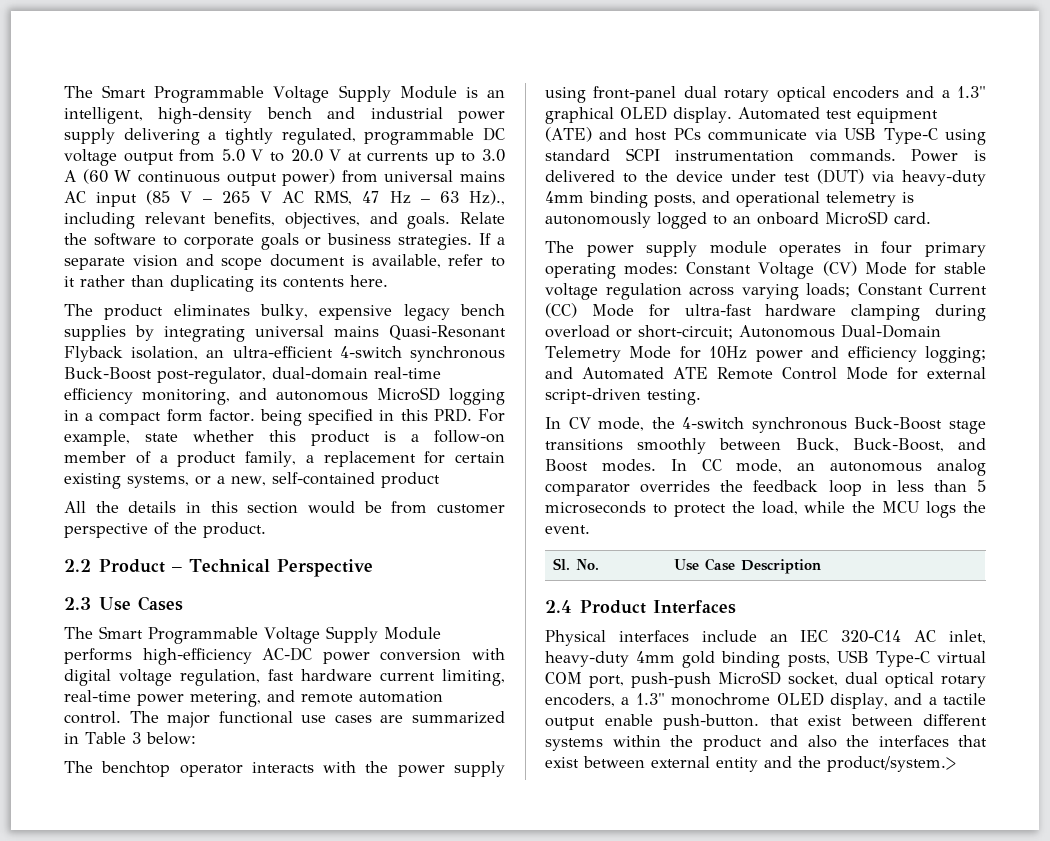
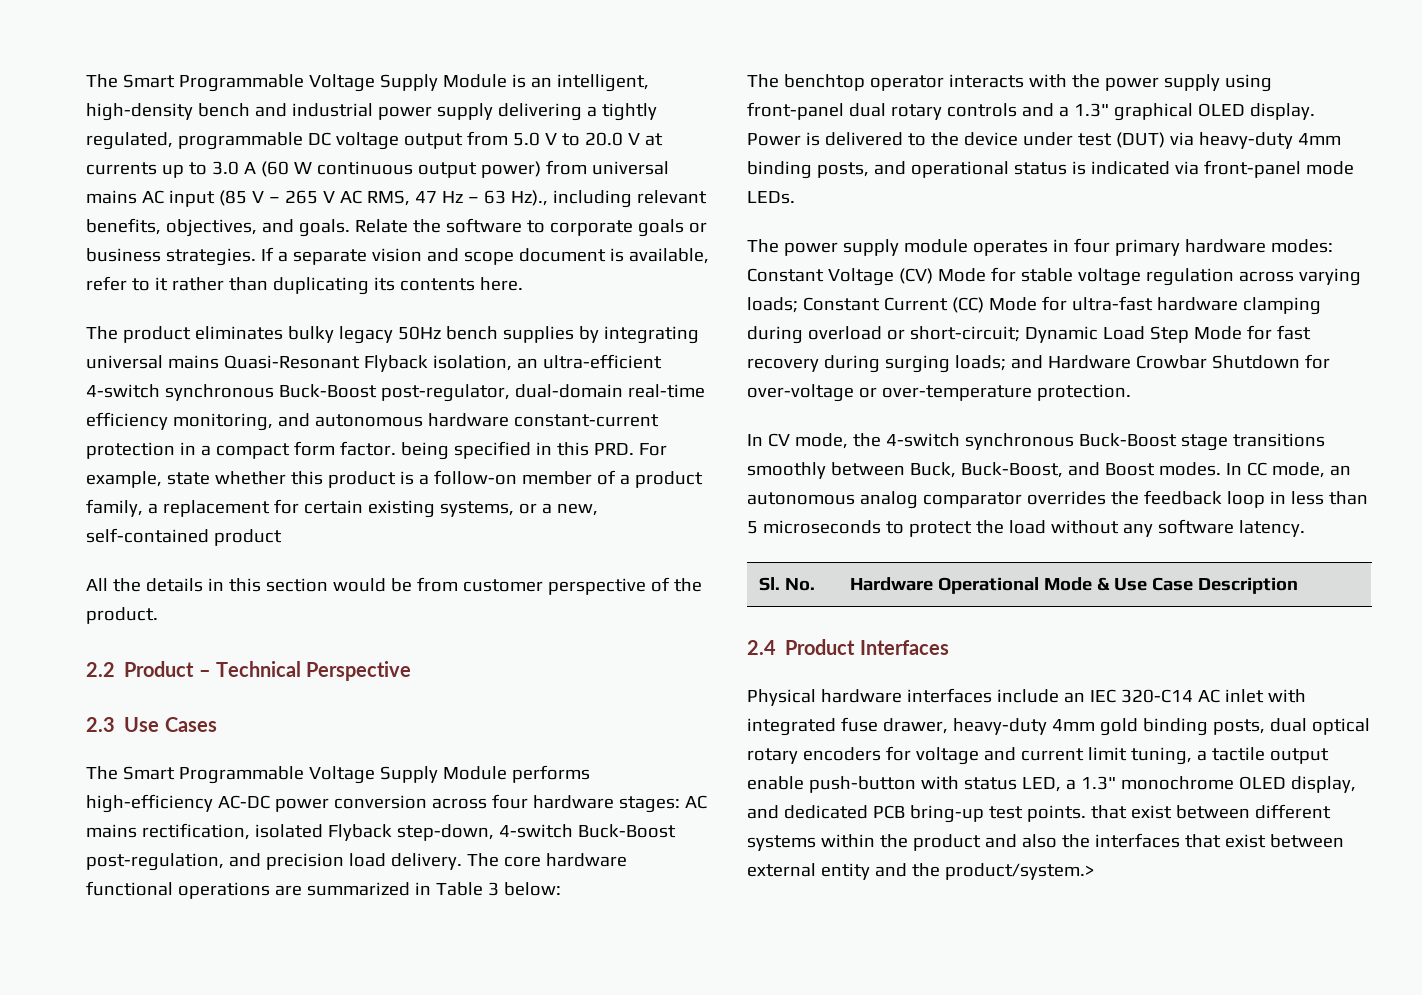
[260,304,450,321] bulky, expensive legacy -> [287,326,441,344] bulky legacy 50Hz
[377,387,505,405] MicroSD logging -> [427,413,659,427] [86,442,175,459] hardware constant-current protection
[472,648,506,660] [64,669,505,686] [64,690,443,707] [64,711,372,728] with digital voltage regulation, fast hardware current limiting, real-time power metering, and remote automation control. The major functional use cases -> [431,794,707,813] [86,823,676,841] [86,853,627,871] [86,881,270,899] across four hardware stages: AC mains rectification, isolated Flyback step-down, 4-switch Buck-Boost post-regulation, and precision load delivery. The core hardware functional operations
[776,86,899,102] optical encoders -> [946,103,1017,117] controls
[737,107,938,124] [545,127,986,145] [545,148,896,162] Automated test equipment (ATE) and host PCs communicate via USB Type-C using standard SCPI instrumentation commands. -> (1315, 111) none
[826,191,914,207] [545,211,931,229] telemetry is autonomously logged to an onboard MicroSD card. -> [1013,160,1354,178] [747,191,795,204] status is indicated via front-panel mode LEDs.
[545,263,616,279] operating -> [1184,239,1266,253] hardware
[739,324,941,338] [545,346,986,363] [545,367,986,380] [545,388,701,405] Autonomous Dual-Domain Telemetry Mode for 10Hz power and efficiency logging; and Automated ATE Remote Control Mode for external script-driven testing. -> [1024,325,1311,343] [747,354,1330,373] [747,384,1131,402] Dynamic Load Step Mode for fast recovery during surging loads; and Hardware Crowbar Shutdown for over-voltage or over-temperature protection.
[761,501,987,518] [545,525,590,534] [552,558,599,570] load, while the MCU logs the event. // Sl. No. | -> [1008,519,1305,537] [758,577,815,591] [849,577,1110,594] load without any software latency. // Sl. No. | Hardware Operational Mode &
(606, 638) none -> [820,689,902,703] hardware
[949,630,986,644] inlet, -> [1224,689,1306,703] [747,717,948,736] inlet with integrated fuse drawer,
[836,650,986,667] [545,671,986,688] [545,693,615,707] USB Type-C virtual COM port, push-push MicroSD socket, dual optical rotary encoders, -> [1269,718,1370,735] [747,746,1329,765] [747,776,1061,793] dual optical rotary encoders for voltage and current limit tuning, a tactile output enable push-button with status LED,
[928,693,986,705] [545,714,759,730] a tactile output enable push-button. -> [783,805,1086,823] dedicated PCB bring-up test points.

